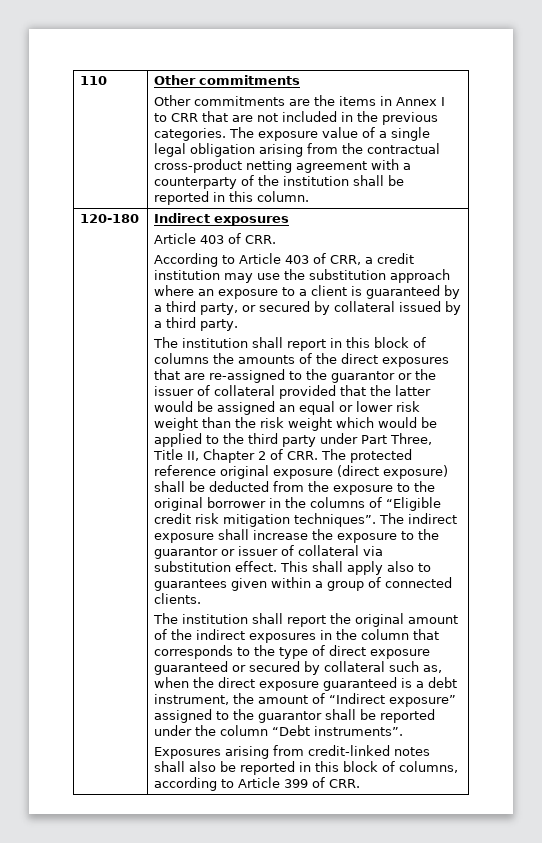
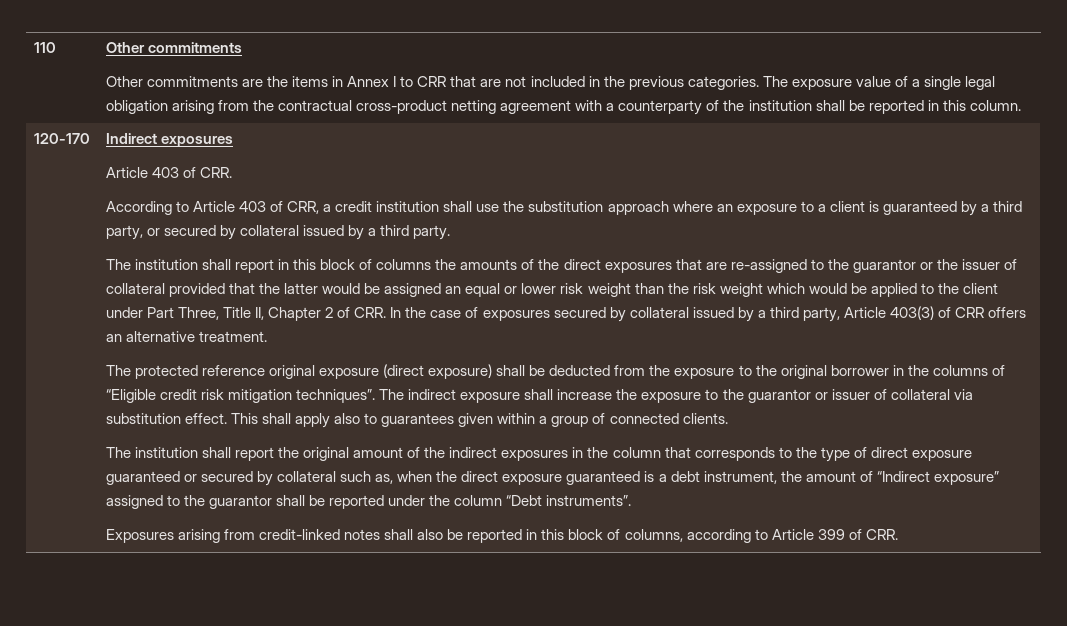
[80,214,140,223] 120-180 -> [33,133,90,144] 120-170
[224,273,254,283] may -> [443,201,473,212] shall
[248,433,317,447] third party -> [963,283,999,294] client
(319, 455) none -> [390,306,1027,322] [105,331,267,342] In the case of exposures secured by collateral issued by a third party, Article 403(3) of CRR offers an alternative treatment. //

